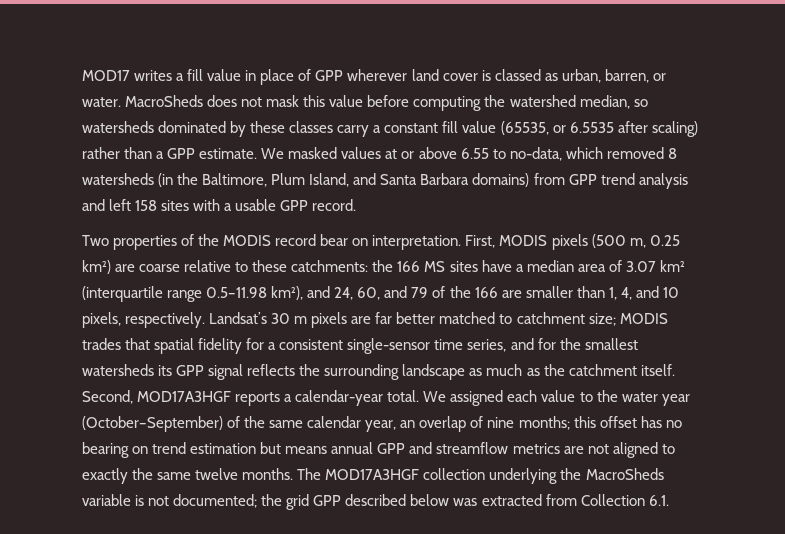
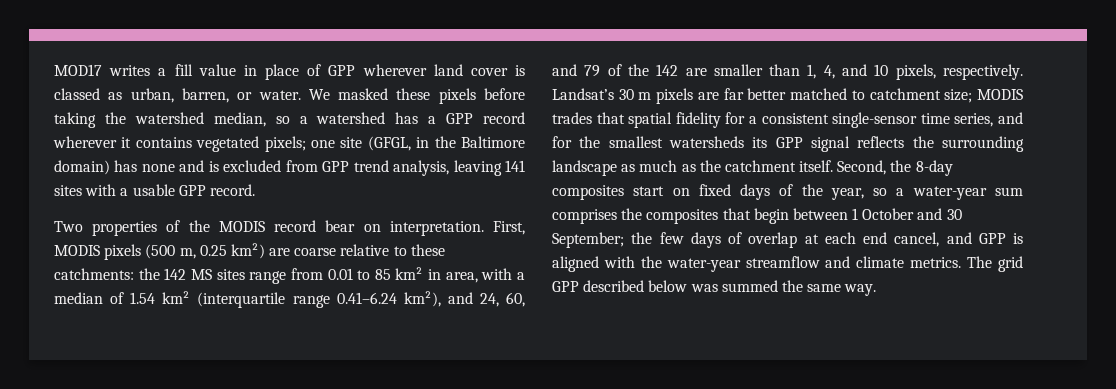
[125,95,648,111] [82,121,698,137] [82,147,677,161] [82,173,688,189] [82,199,158,211] MacroSheds does not mask this value before computing the watershed median, so watersheds dominated by these classes carry a constant fill value (65535, or 6.5535 after scaling) rather than a GPP estimate. We masked values at or above 6.55 to no-data, which removed 8 watersheds (in the Baltimore, Plum Island, and Santa Barbara domains) from GPP trend analysis and left 158 -> [308,88,525,104] [54,112,525,128] [53,136,525,152] [54,160,525,176] We masked these pixels before taking the watershed median, so a watershed has a GPP record wherever it contains vegetated pixels; one site (GFGL, in the Baltimore domain) has none and is excluded from GPP trend analysis, leaving 141
[397,261,421,272] 166 -> [164,268,187,280] 142
[481,260,656,272] have a median area of 3.07 -> [249,267,526,284] [54,292,156,304] range from 0.01 to 85 km² in area, with a median of 1.54
[206,287,268,298] 0.5–11.98 -> [336,292,397,304] 0.41–6.24
[474,287,498,298] 166 -> [656,64,679,76] 142
[137,390,690,406] [82,416,682,432] [82,442,675,458] [82,468,664,484] [82,494,283,508] MOD17A3HGF reports a calendar-year total. We assigned each value to the water year (October–September) of the same calendar year, an overlap of nine months; this offset has no bearing on trend estimation but means annual GPP and streamflow metrics are not aligned to exactly the same twelve months. The MOD17A3HGF collection underlying the MacroSheds variable is not documented; the -> [890,160,953,176] [552,184,1023,200] [552,208,962,224] [552,232,1023,248] [552,256,993,272] the 8-day composites start on fixed days of the year, so a water-year sum comprises the composites that begin between 1 October and 30 September; the few days of overlap at each end cancel, and GPP is aligned with the water-year streamflow and climate metrics. The
[481,494,669,506] extracted from Collection 6.1. -> [721,280,877,296] summed the same way.

